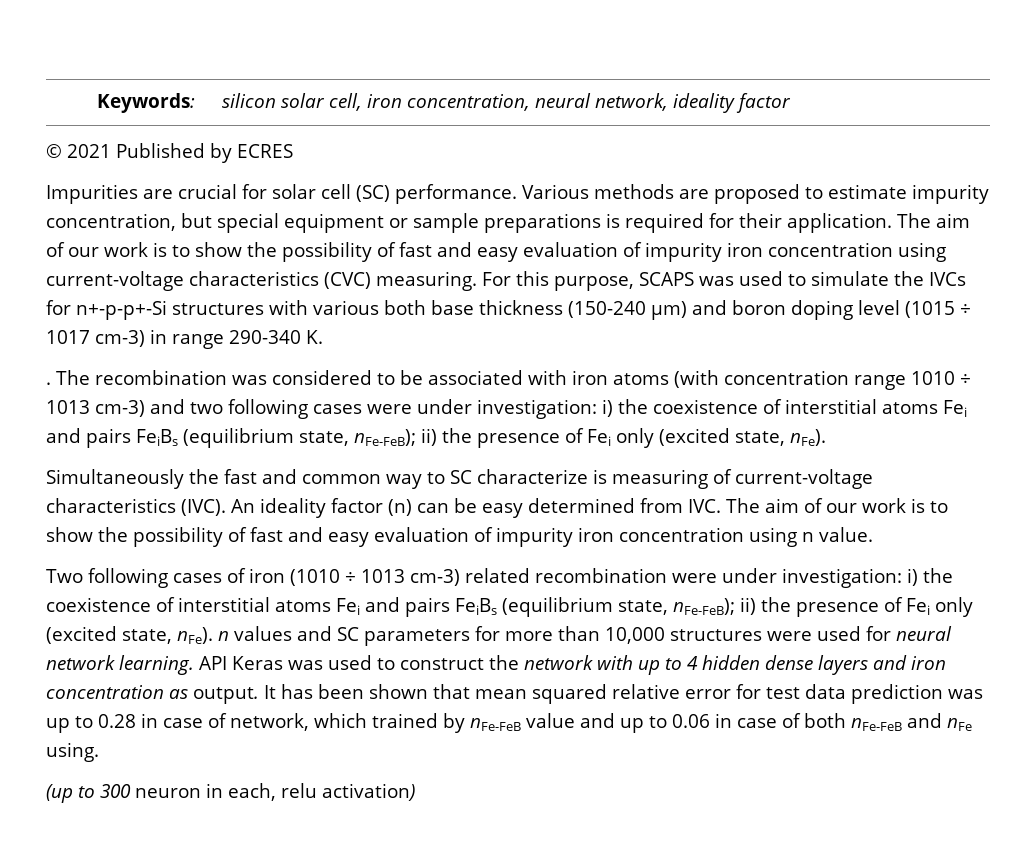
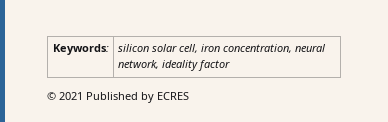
[46,184,989,204] [46,213,970,233] [46,242,946,262] [46,271,966,291] [46,300,971,320] [46,329,323,349] [46,370,971,390] [46,399,967,419] [46,428,826,448] [46,469,873,489] [46,498,948,518] [46,527,873,547] [46,568,953,588] [46,597,973,617] [46,626,952,646] [46,655,946,675] [46,684,983,704] [46,713,972,733] [46,742,99,762] [46,783,415,803] // Impurities are crucial for solar cell (SC) performance. Various methods are proposed to estimate impurity concentration, but special equipment or sample preparations is required for their application. The aim of our work is to show the possibility of fast and easy evaluation of impurity iron concentration using current-voltage characteristics (CVC) measuring. For this purpose, SCAPS was used to simulate the IVCs for n+-p-p+-Si structures with various both base thickness (150-240 μm) and boron doping level (1015 ÷ 1017 cm-3) in range 290-340 K. // . The recombination was considered to be associated with iron atoms (with concentration range 1010 ÷ 1013 cm-3) and two following cases were under investigation: i) the coexistence of interstitial atoms Fei and pairs FeiBs (equilibrium state, nFe-FeB); ii) the presence of Fei only (excited state, nFe). // Simultaneously the fast and common way to SC characterize is measuring of current-voltage characteristics (IVC). An ideality factor (n) can be easy determined from IVC. The aim of our work is to show the possibility of fast and easy evaluation of impurity iron concentration using n value. // Two following cases of iron (1010 ÷ 1013 cm-3) related recombination were under investigation: i) the coexistence of interstitial atoms Fei and pairs FeiBs (equilibrium state, nFe-FeB); ii) the presence of Fei only (excited state, nFe). n values and SC parameters for more than 10,000 structures were used for neural network learning. API Keras was used to construct the network with up to 4 hidden dense layers and iron concentration as output. It has been shown that mean squared relative error for test data prediction was up to 0.28 in case of network, which trained by nFe-FeB value and up to 0.06 in case of both nFe-FeB and nFe using. // (up to 300 neuron in each, relu activation) -> (189, 96) none

